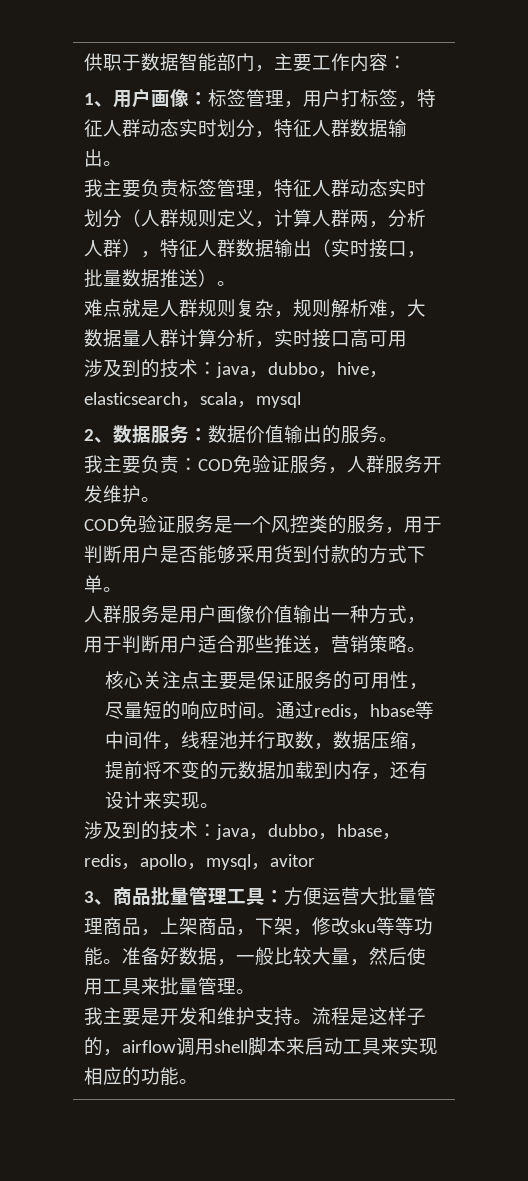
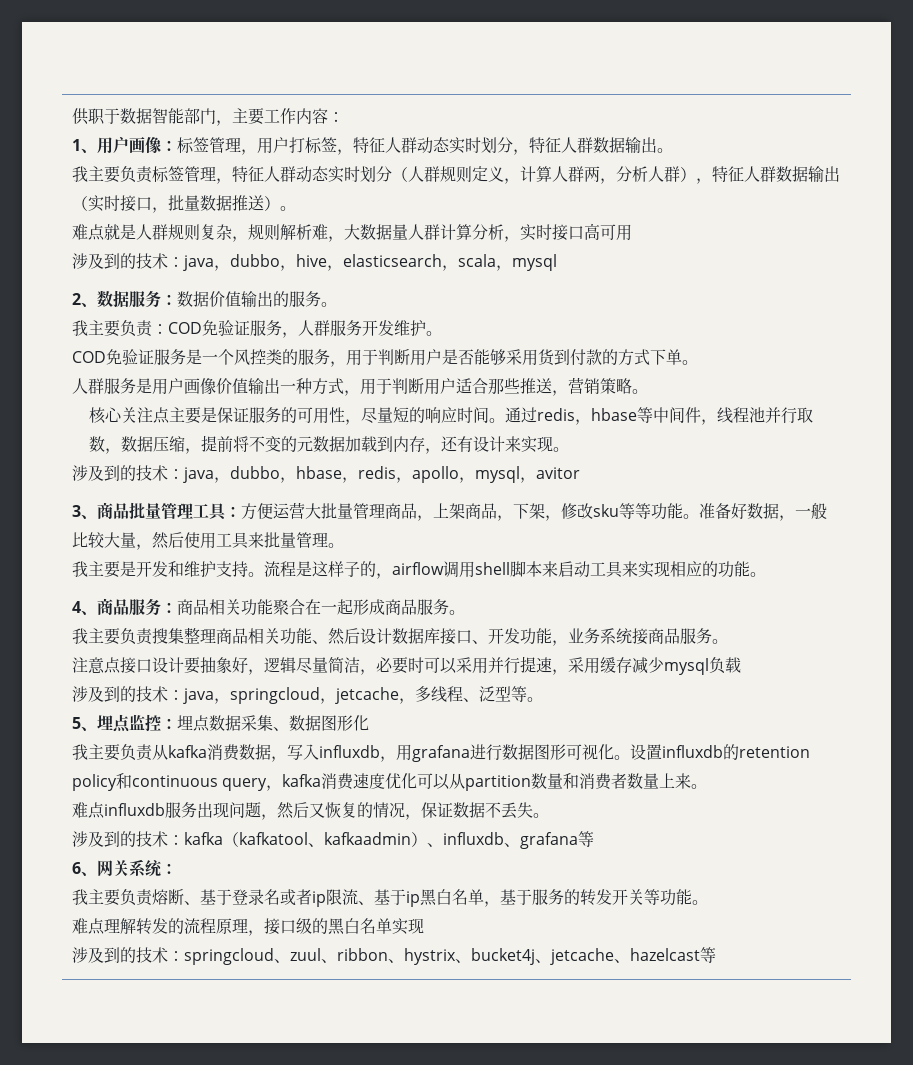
(199, 1081) none -> [72,598,466,616] [72,627,729,646] [72,656,742,675] [72,686,544,704] [72,714,370,732] [72,744,811,762] [72,773,708,791] [72,802,550,820] [72,831,595,849] [72,859,178,877] [72,889,709,907] [72,918,425,936] [72,947,717,965] // 4、商品服务：商品相关功能聚合在一起形成商品服务。 // 我主要负责搜集整理商品相关功能、然后设计数据库接口、开发功能，业务系统接商品服务。 // 注意点接口设计要抽象好，逻辑尽量简洁，必要时可以采用并行提速，采用缓存减少mysql负载 // 涉及到的技术：java，springcloud，jetcache，多线程、泛型等。 // 5、埋点监控：埋点数据采集、数据图形化 // 我主要负责从kafka消费数据，写入influxdb，用grafana进行数据图形可视化。设置influxdb的retention policy和continuous query，kafka消费速度优化可以从partition数量和消费者数量上来。 // 难点influxdb服务出现问题，然后又恢复的情况，保证数据不丢失。 // 涉及到的技术：kafka（kafkatool、kafkaadmin）、influxdb、grafana等 // 6、网关系统： // 我主要负责熔断、基于登录名或者ip限流、基于ip黑白名单，基于服务的转发开关等功能。 // 难点理解转发的流程原理，接口级的黑白名单实现 // 涉及到的技术：springcloud、zuul、ribbon、hystrix、bucket4j、jetcache、hazelcast等

